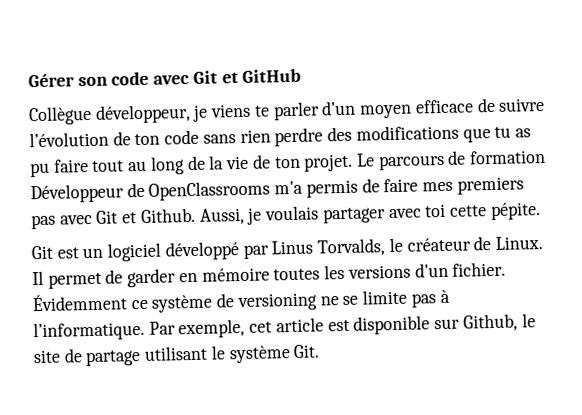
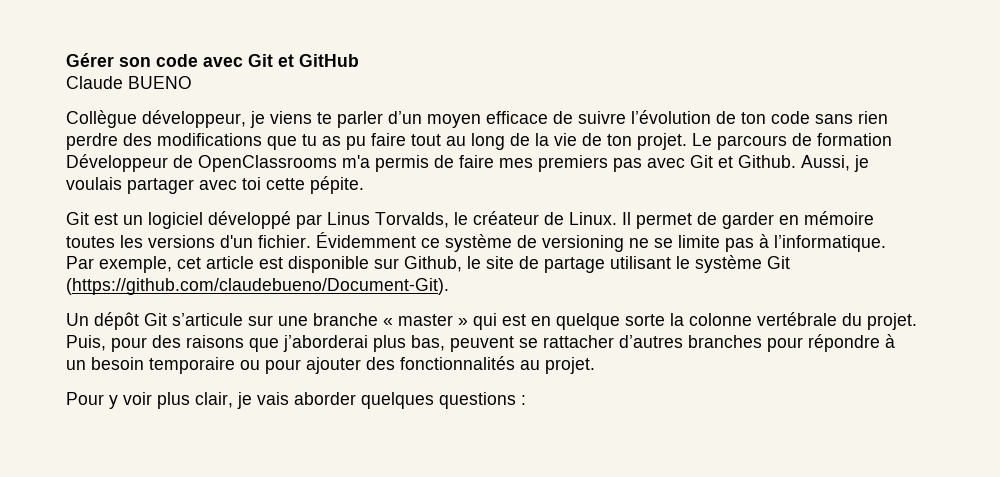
(302, 75) none -> [66,76,192,89] // Claude BUENO
[293,344,320,358] Git. -> [767,256,790,269] [66,278,449,295] [66,312,917,330] [66,334,895,352] [66,356,595,374] [66,392,526,409] Git (https://github.com/claudebueno/Document-Git). // Un dépôt Git s’articule sur une branche « master » qui est en quelque sorte la colonne vertébrale du projet. Puis, pour des raisons que j’aborderai plus bas, peuvent se rattacher d’autres branches pour répondre à un besoin temporaire ou pour ajouter des fonctionnalités au projet. // Pour y voir plus clair, je vais aborder quelques questions :

